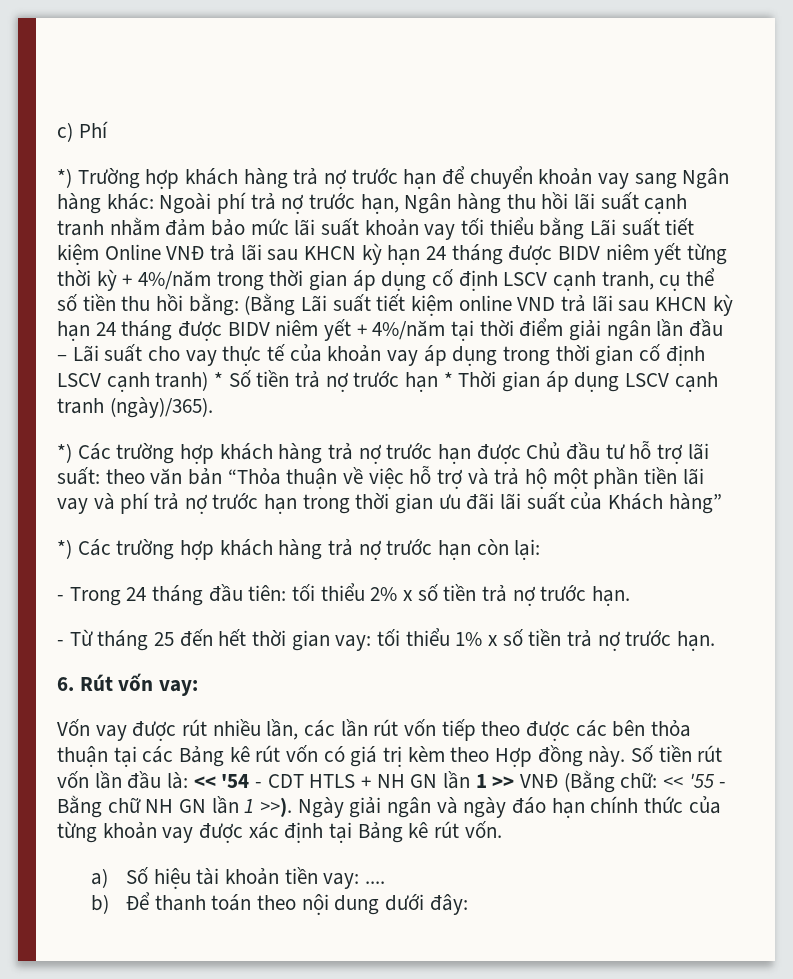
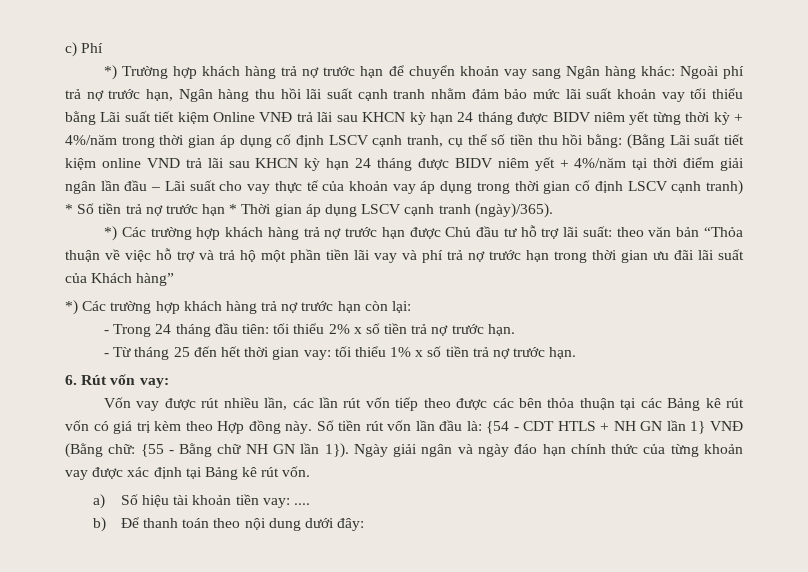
[193,774,250,788] << '54 -> [486,421,510,434] {54
[475,774,515,788] 1 >> -> [690,421,706,434] 1}
[663,773,714,788] << '55 -> [140,444,164,457] {55
[244,797,293,817] 1 >>). -> [324,443,349,458] 1}).

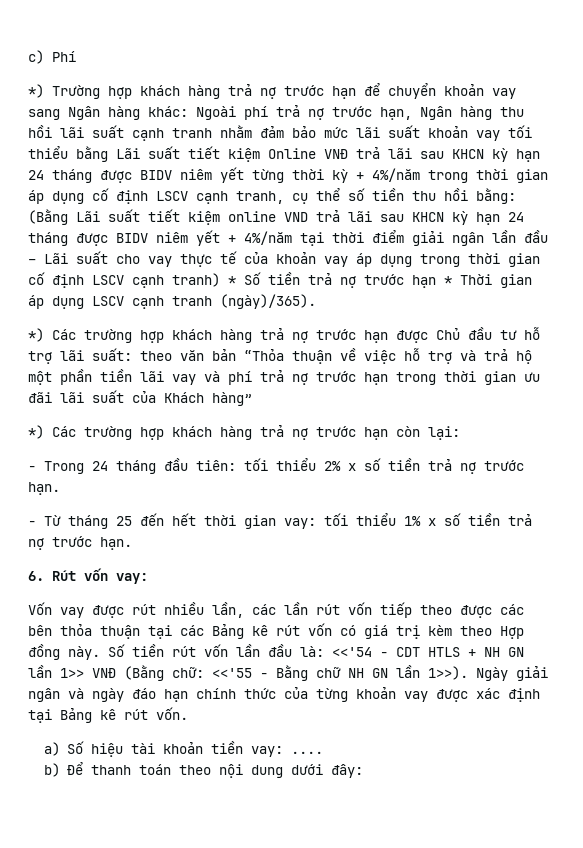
[486,421,510,434] {54 -> [332,647,372,657] <<'54
[690,421,706,434] 1} -> [60,668,84,678] 1>>
[140,444,164,457] {55 -> [212,668,252,678] <<'55
[324,443,349,458] 1}). -> [428,666,468,680] 1>>).

